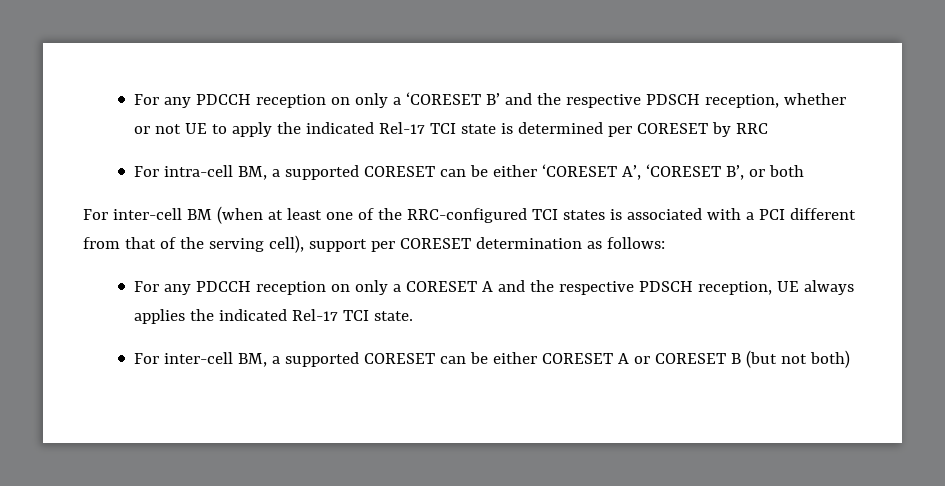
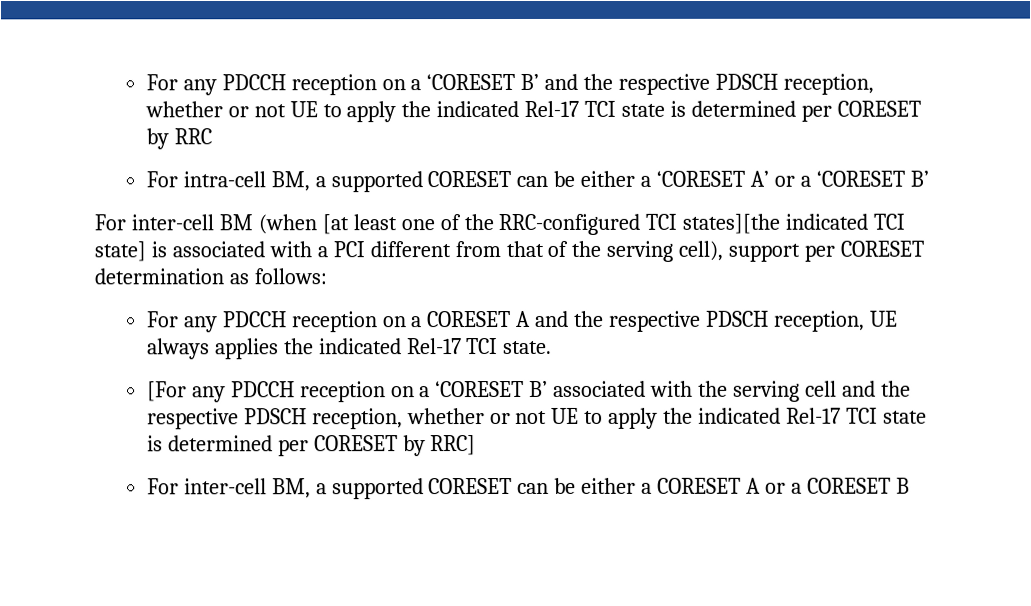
[134,93,389,108] For any PDCCH reception on only -> [145,74,406,96] For any PDCCH reception on
[542,164,805,180] ‘CORESET A’, ‘CORESET B’, or both -> [640,170,929,187] a ‘CORESET A’ or a ‘CORESET B’
[267,210,283,220] at -> [321,214,349,235] [at
[562,210,605,220] states -> [682,213,906,234] [94,241,146,262] states][the indicated TCI state]
[355,280,389,295] only -> (407, 322) none
(414, 316) none -> [146,380,911,403] [146,407,927,430] [146,435,477,457] // [For any PDCCH reception on a ‘CORESET B’ associated with the serving cell and the respective PDSCH reception, whether or not UE to apply the indicated Rel-17 TCI state is determined per CORESET by RRC]
(538, 358) none -> [641,482,653,494] a
(651, 360) none -> [790,482,802,494] a
[746,350,851,368] (but not both) -> (910, 485) none

